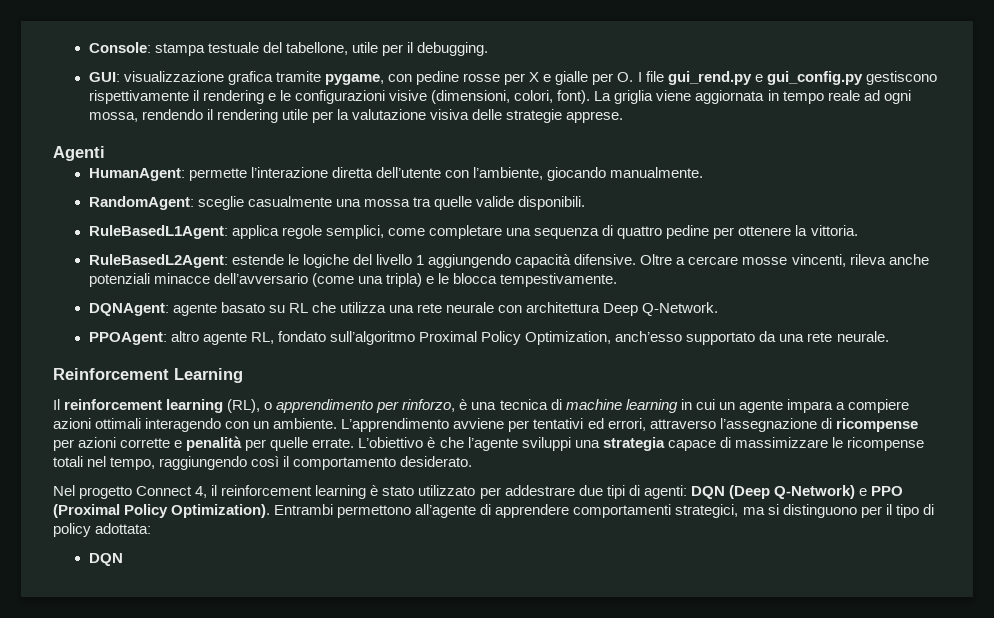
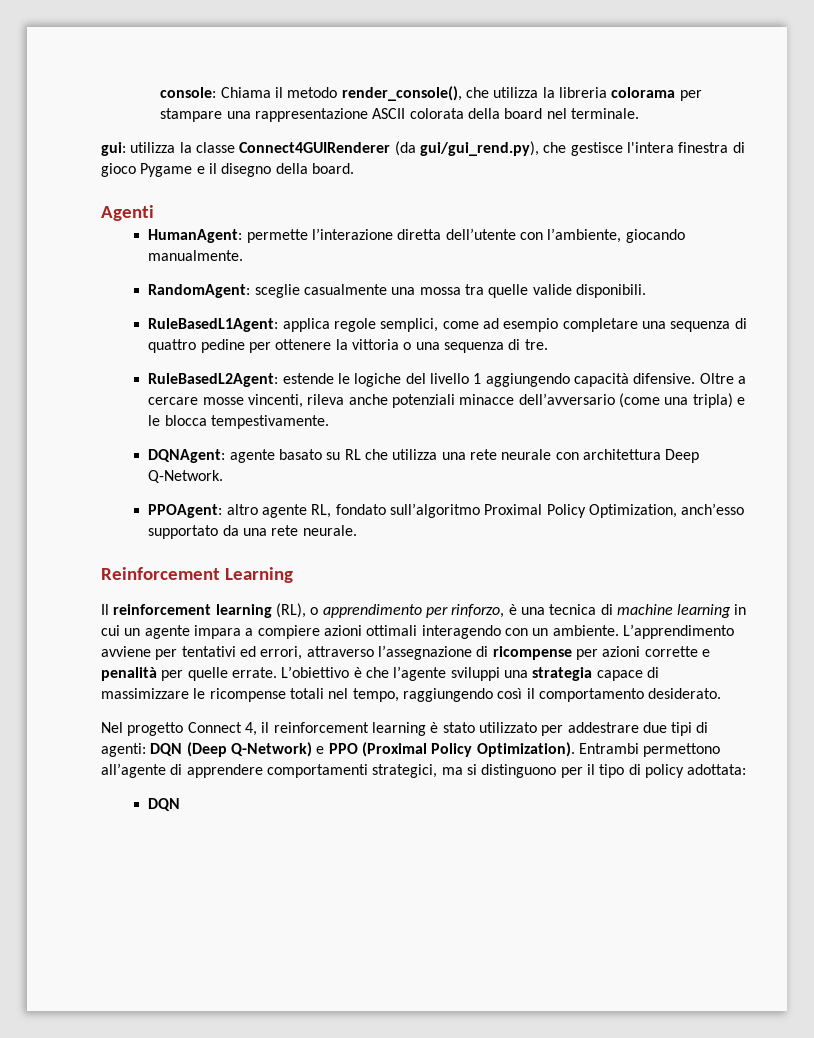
[88,42,489,56] [88,71,937,85] [88,90,911,104] [88,109,624,123] Console: stampa testuale del tabellone, utile per il debugging. // GUI: visualizzazione grafica tramite pygame, con pedine rosse per X e gialle per O. I file gui_rend.py e gui_config.py gestiscono rispettivamente il rendering e le configurazioni visive (dimensioni, colori, font). La griglia viene aggiornata in tempo reale ad ogni mossa, rendendo il rendering utile per la valutazione visiva delle strategie apprese. -> [160,86,702,101] [160,108,639,122] [101,141,745,156] [101,163,354,177] console: Chiama il metodo render_console(), che utilizza la libreria colorama per stampare una rappresentazione ASCII colorata della board nel terminale. // gui: utilizza la classe Connect4GUIRenderer (da gui/gui_rend.py), che gestisce l'intera finestra di gioco Pygame e il disegno della board.
(426, 232) none -> [482,318,559,332] ad esempio
[810,225,858,236] vittoria. -> [351,339,548,353] vittoria o una sequenza di tre.

